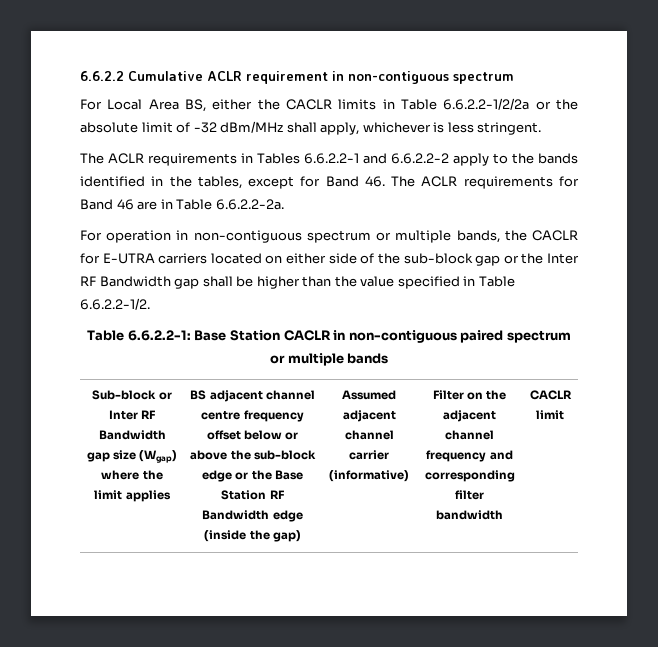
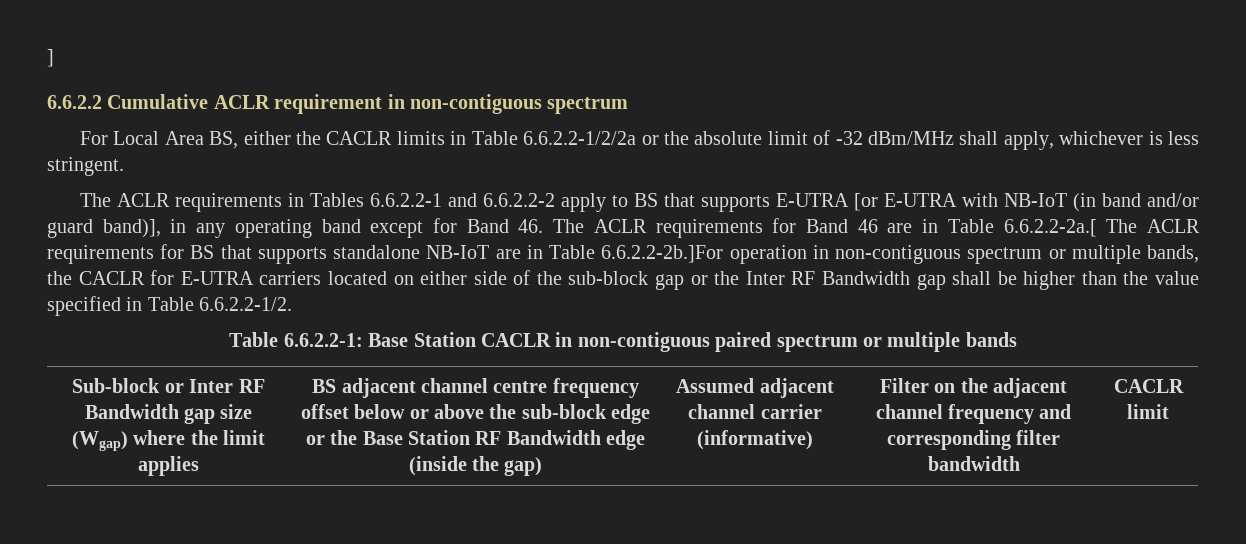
(80, 76) none -> [47,49,54,67] ] //
[512,153,578,164] [80,176,242,189] the bands identified in the tables, -> [634,193,1200,212] [47,219,361,238] BS that supports E-UTRA [or E-UTRA with NB-IoT (in band and/or guard band)], in any operating band
[215,199,284,210] [80,230,102,241] 6.6.2.2-2a. // For -> [1003,219,1200,237] [47,244,724,264] 6.6.2.2-2a.[ The ACLR requirements for BS that supports standalone NB-IoT are in Table 6.6.2.2-2b.]For

